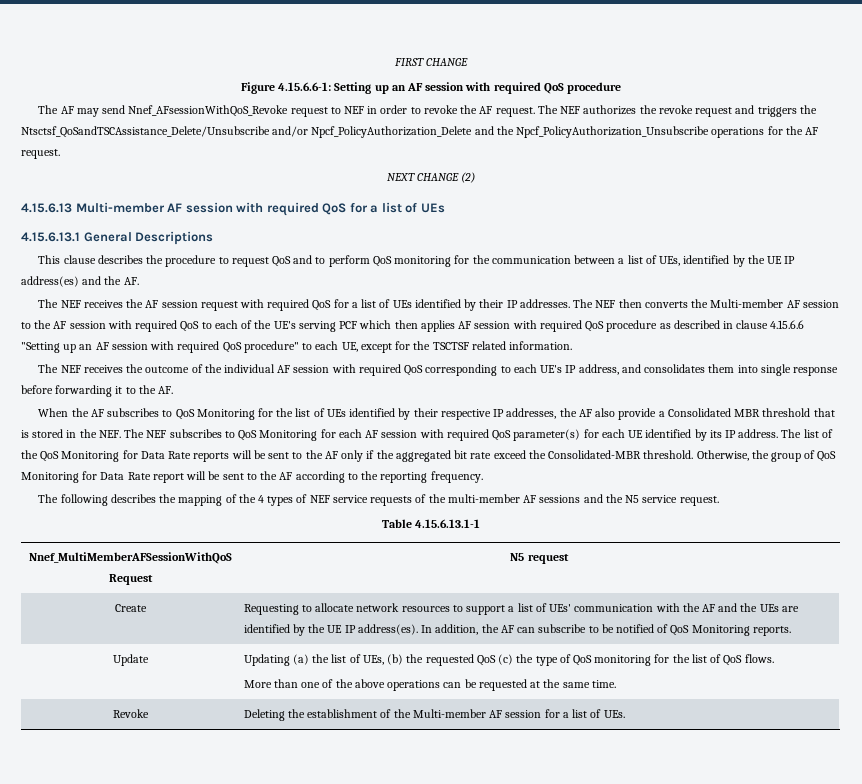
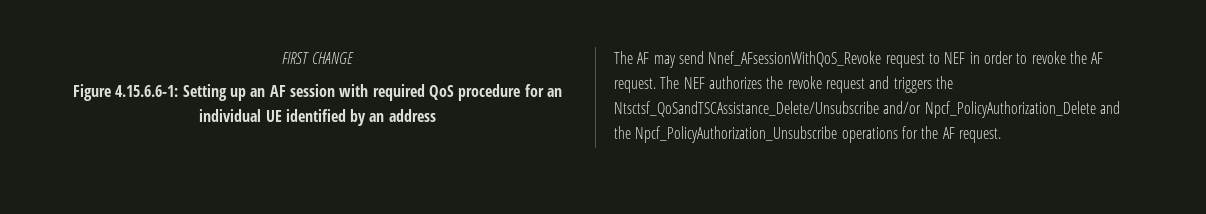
(622, 88) none -> [524,84,562,97] [199,109,436,126] for an individual UE identified by an address
[386,172,476,183] [21,202,445,216] [21,231,214,245] [38,255,796,267] [21,276,139,287] [38,299,839,311] [21,320,805,332] [21,341,573,353] [38,364,839,376] [21,385,174,397] [38,408,835,420] [21,429,833,441] [21,450,837,462] [21,471,483,483] [38,494,719,506] [381,519,481,528] [28,552,232,564] [108,574,153,585] [510,553,569,564] [114,604,147,612] [243,603,799,615] [243,624,791,636] [112,654,149,666] [243,654,774,666] [243,679,616,691] [112,709,149,718] [243,709,625,721] // NEXT CHANGE (2) // 4.15.6.13 Multi-member AF session with required QoS for a list of UEs // 4.15.6.13.1 General Descriptions // This clause describes the procedure to request QoS and to perform QoS monitoring for the communication between a list of UEs, identified by the UE IP address(es) and the AF. // The NEF receives the AF session request with required QoS for a list of UEs identified by their IP addresses. The NEF then converts the Multi-member AF session to the AF session with required QoS to each of the UE's serving PCF which then applies AF session with required QoS procedure as described in clause 4.15.6.6 "Setting up an AF session with required QoS procedure" to each UE, except for the TSCTSF related information. // The NEF receives the outcome of the individual AF session with required QoS corresponding to each UE's IP address, and consolidates them into single response before forwarding it to the AF. // When the AF subscribes to QoS Monitoring for the list of UEs identified by their respective IP addresses, the AF also provide a Consolidated MBR threshold that is stored in the NEF. The NEF subscribes to QoS Monitoring for each AF session with required QoS parameter(s) for each UE identified by its IP address. The list of the QoS Monitoring for Data Rate reports will be sent to the AF only if the aggregated bit rate exceed the Consolidated-MBR threshold. Otherwise, the group of QoS Monitoring for Data Rate report will be sent to the AF according to the reporting frequency. // The following describes the mapping of the 4 types of NEF service requests of the multi-member AF sessions and the N5 service request. // Table 4.15.6.13.1-1 // Nnef_MultiMemberAFSessionWithQoS Request | N5 request // Create | Requesting to allocate network resources to support a list of UEs' communication with the AF and the UEs are identified by the UE IP address(es). In addition, the AF can subscribe to be notified of QoS Monitoring reports. // Update | Updating (a) the list of UEs, (b) the requested QoS (c) the type of QoS monitoring for the list of QoS flows. // More than one of the above operations can be requested at the same time. // Revoke | Deleting the establishment of the Multi-member AF session for a list of UEs. -> (1001, 135) none

